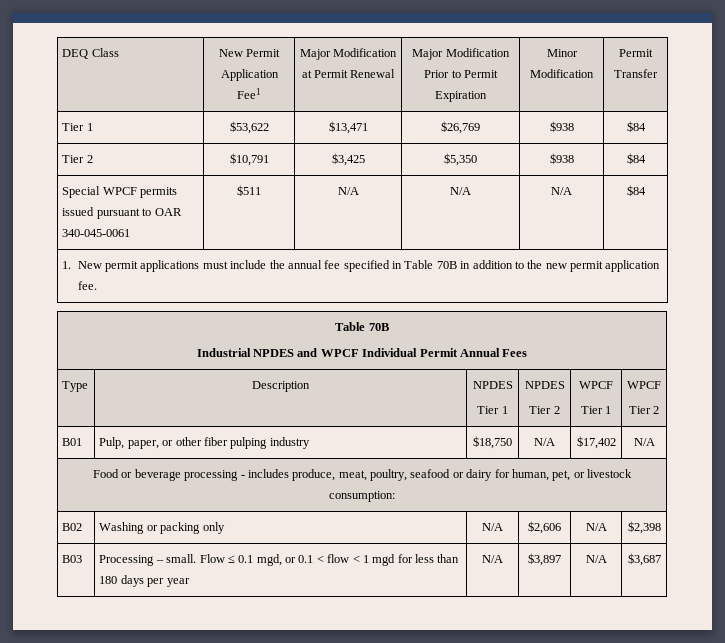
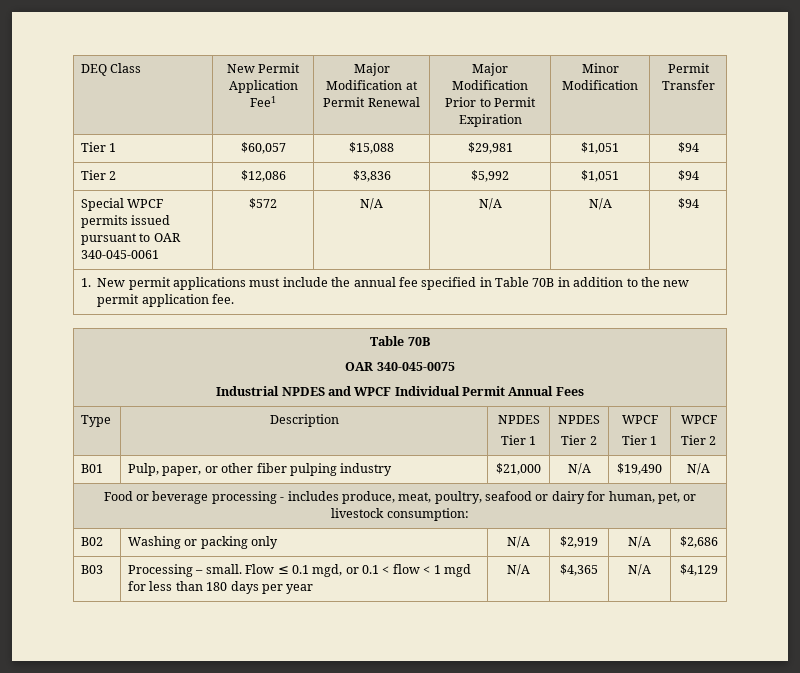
[229,121,269,134] [328,121,368,134] [441,121,480,134] [549,121,574,132] [626,121,646,132] [62,155,93,163] [229,153,269,166] [331,153,365,166] [444,153,477,166] [549,153,574,164] [626,153,646,164] $53,622 | $13,471 | $26,769 | $938 | $84 // Tier 2 | $10,791 | $3,425 | $5,350 | $938 | $84 -> [240,142,286,154] [349,142,394,154] [467,142,513,154] [581,142,619,154] [677,142,699,153] [81,170,117,180] [240,170,286,182] [352,170,391,182] [471,170,509,182] [581,170,619,182] [677,170,699,181] $60,057 | $15,088 | $29,981 | $1,051 | $94 // Tier 2 | $12,086 | $3,836 | $5,992 | $1,051 | $94
[237,185,261,196] $511 -> [249,198,277,209] $572
[626,185,646,196] $84 -> [677,198,699,209] $94
(389, 327) none -> [345,362,455,371] // OAR 340-045-0075
[473,436,512,449] [534,438,555,446] [576,436,616,449] $18,750 | N/A | $17,402 -> [496,463,541,475] [567,463,591,475] [617,463,662,475] $21,000 | N/A | $19,490
[528,521,561,534] [585,523,607,531] [627,521,661,534] $2,606 | N/A | $2,398 -> [560,536,598,548] [628,536,651,548] [679,536,718,548] $2,919 | N/A | $2,686
[528,553,561,566] [585,555,607,563] [627,553,661,566] $3,897 | N/A | $3,687 -> [560,564,598,576] [628,564,651,576] [679,564,718,576] $4,365 | N/A | $4,129

